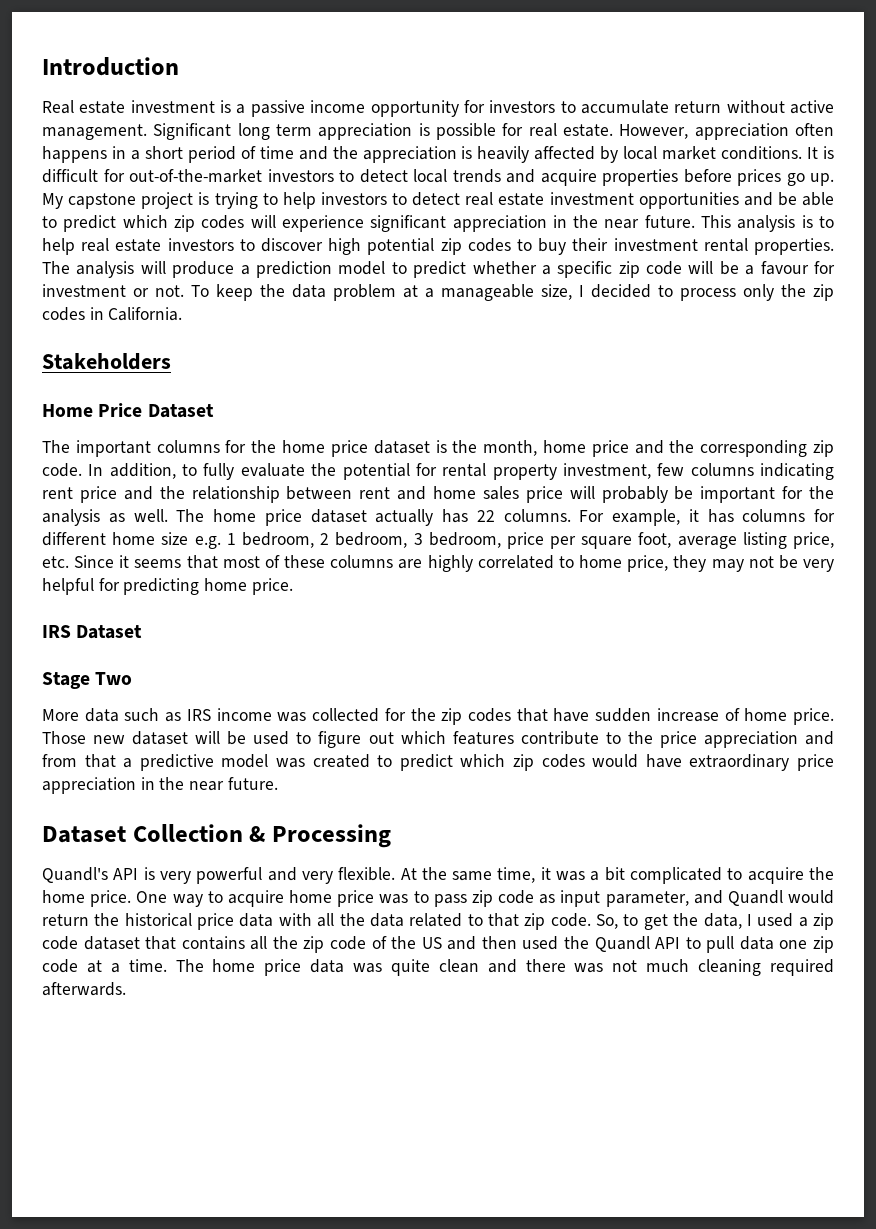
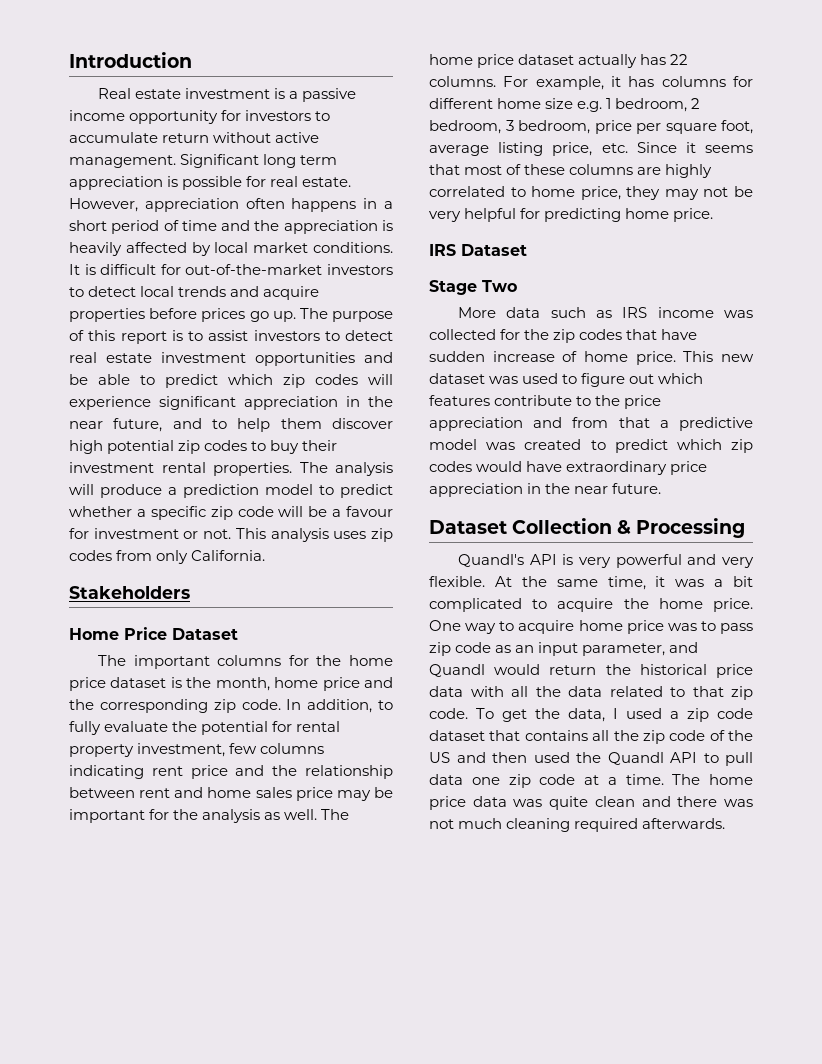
[42,192,316,209] My capstone project is trying to help -> [299,308,393,322] [69,330,249,344] The purpose of this report is to assist
[644,215,834,232] [42,238,255,255] future. This analysis is to help real estate investors to -> [113,418,322,432] future, and to help them
[191,284,834,301] [42,307,104,321] To keep the data problem at a manageable size, I decided to process only the zip codes in -> [235,528,394,542] [69,550,189,564] This analysis uses zip codes from only
[569,486,668,503] will probably -> [336,790,371,801] may
[42,731,86,744] Those -> [683,351,714,362] This
[195,731,247,745] will be -> [489,376,519,384] was
(556, 899) none -> [515,645,535,653] an
[596,914,639,929] So, to -> [476,708,494,719] To

